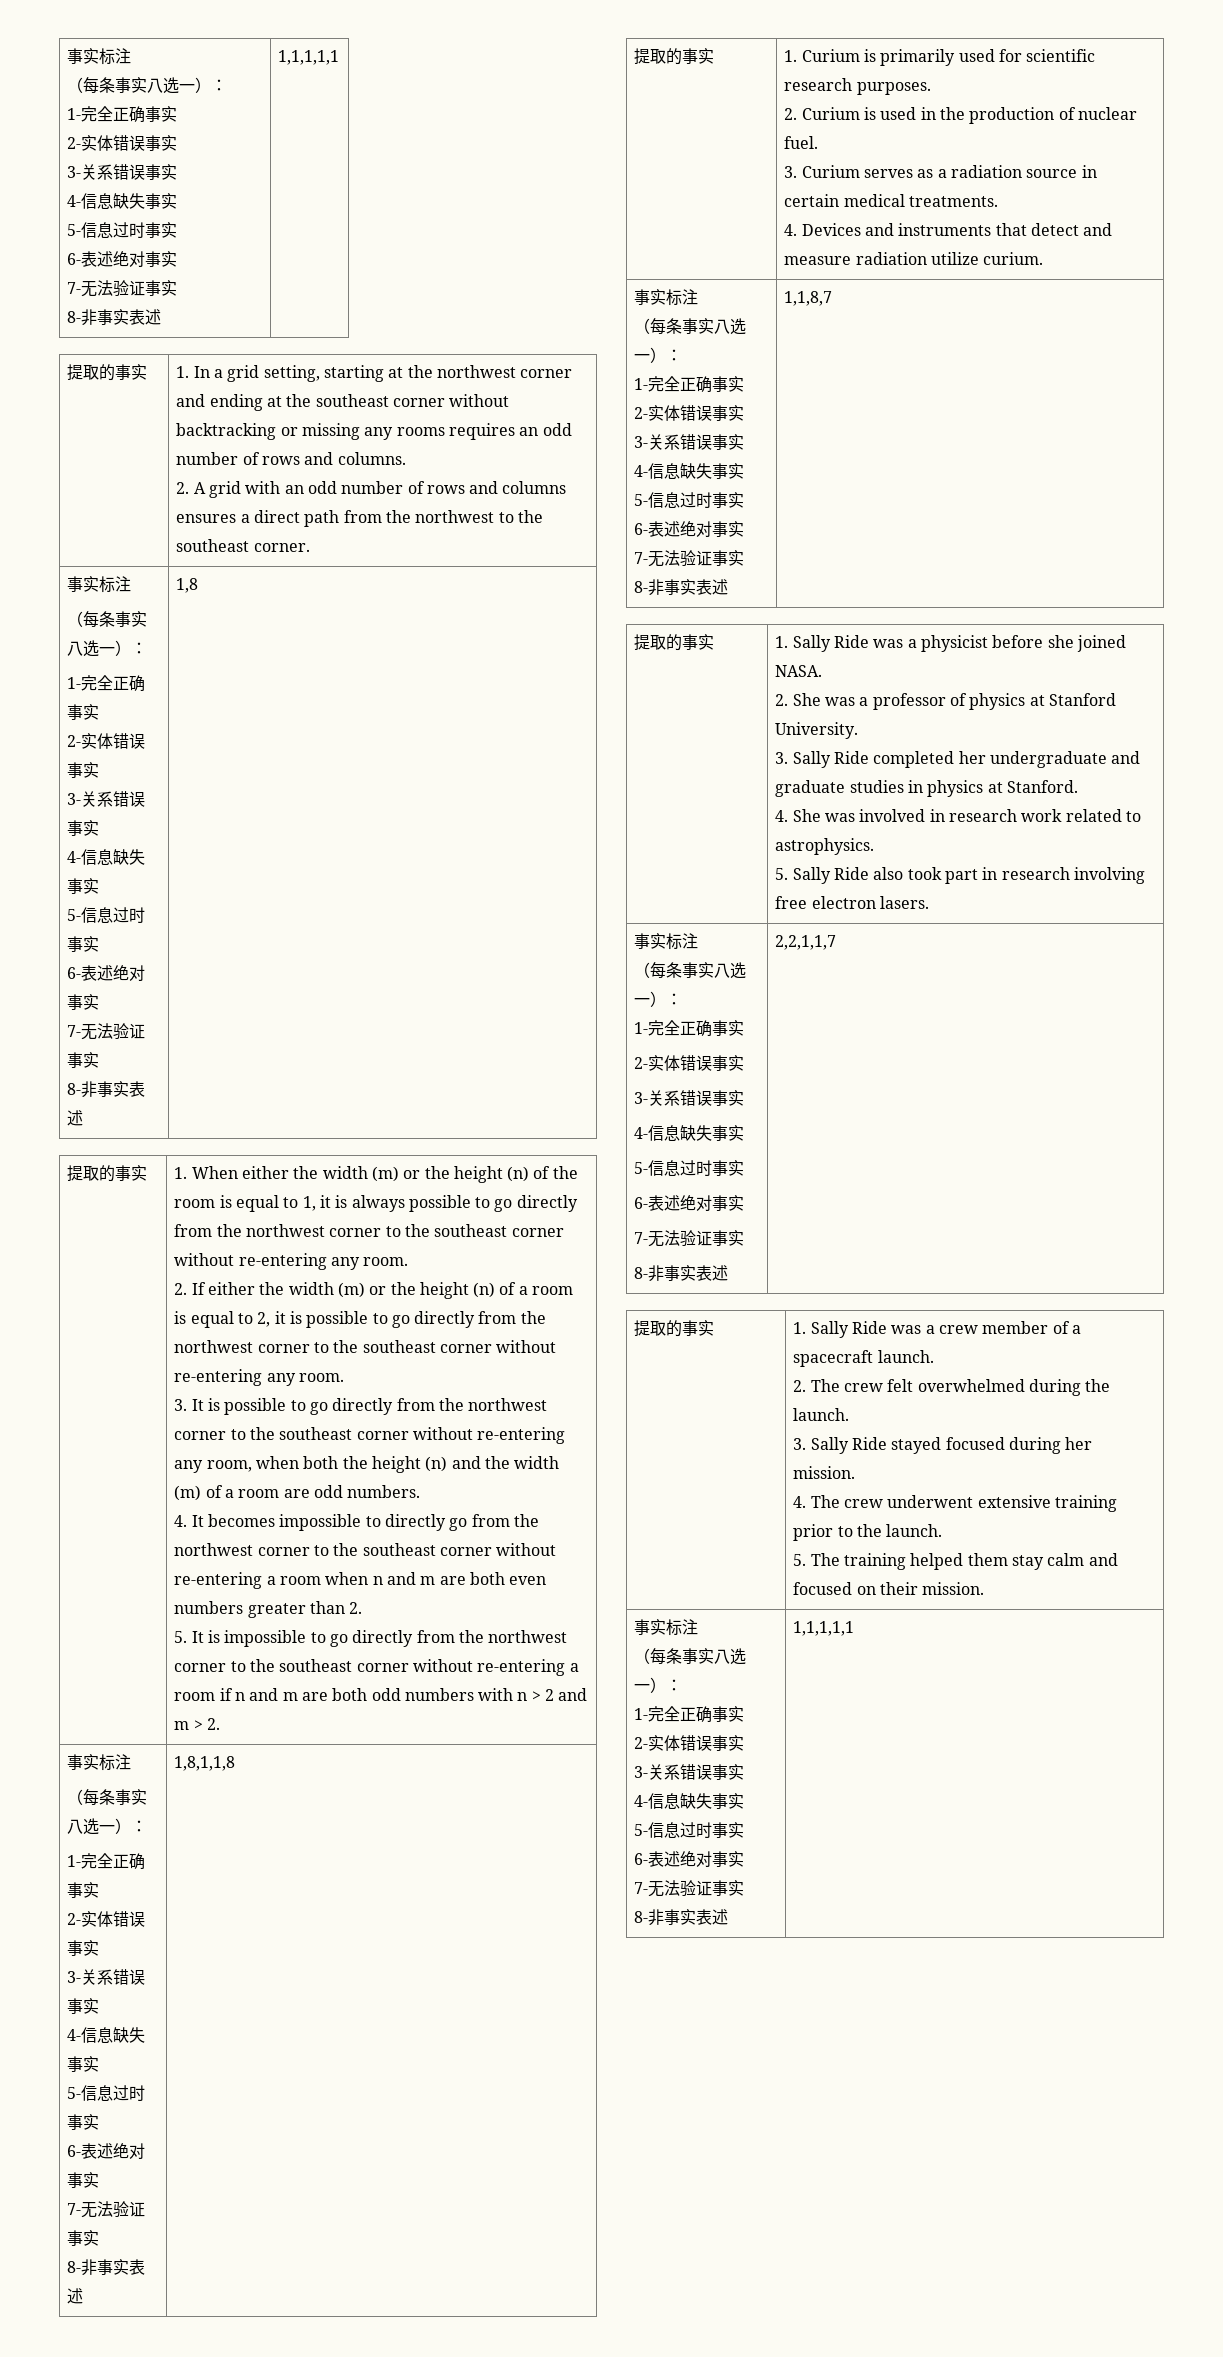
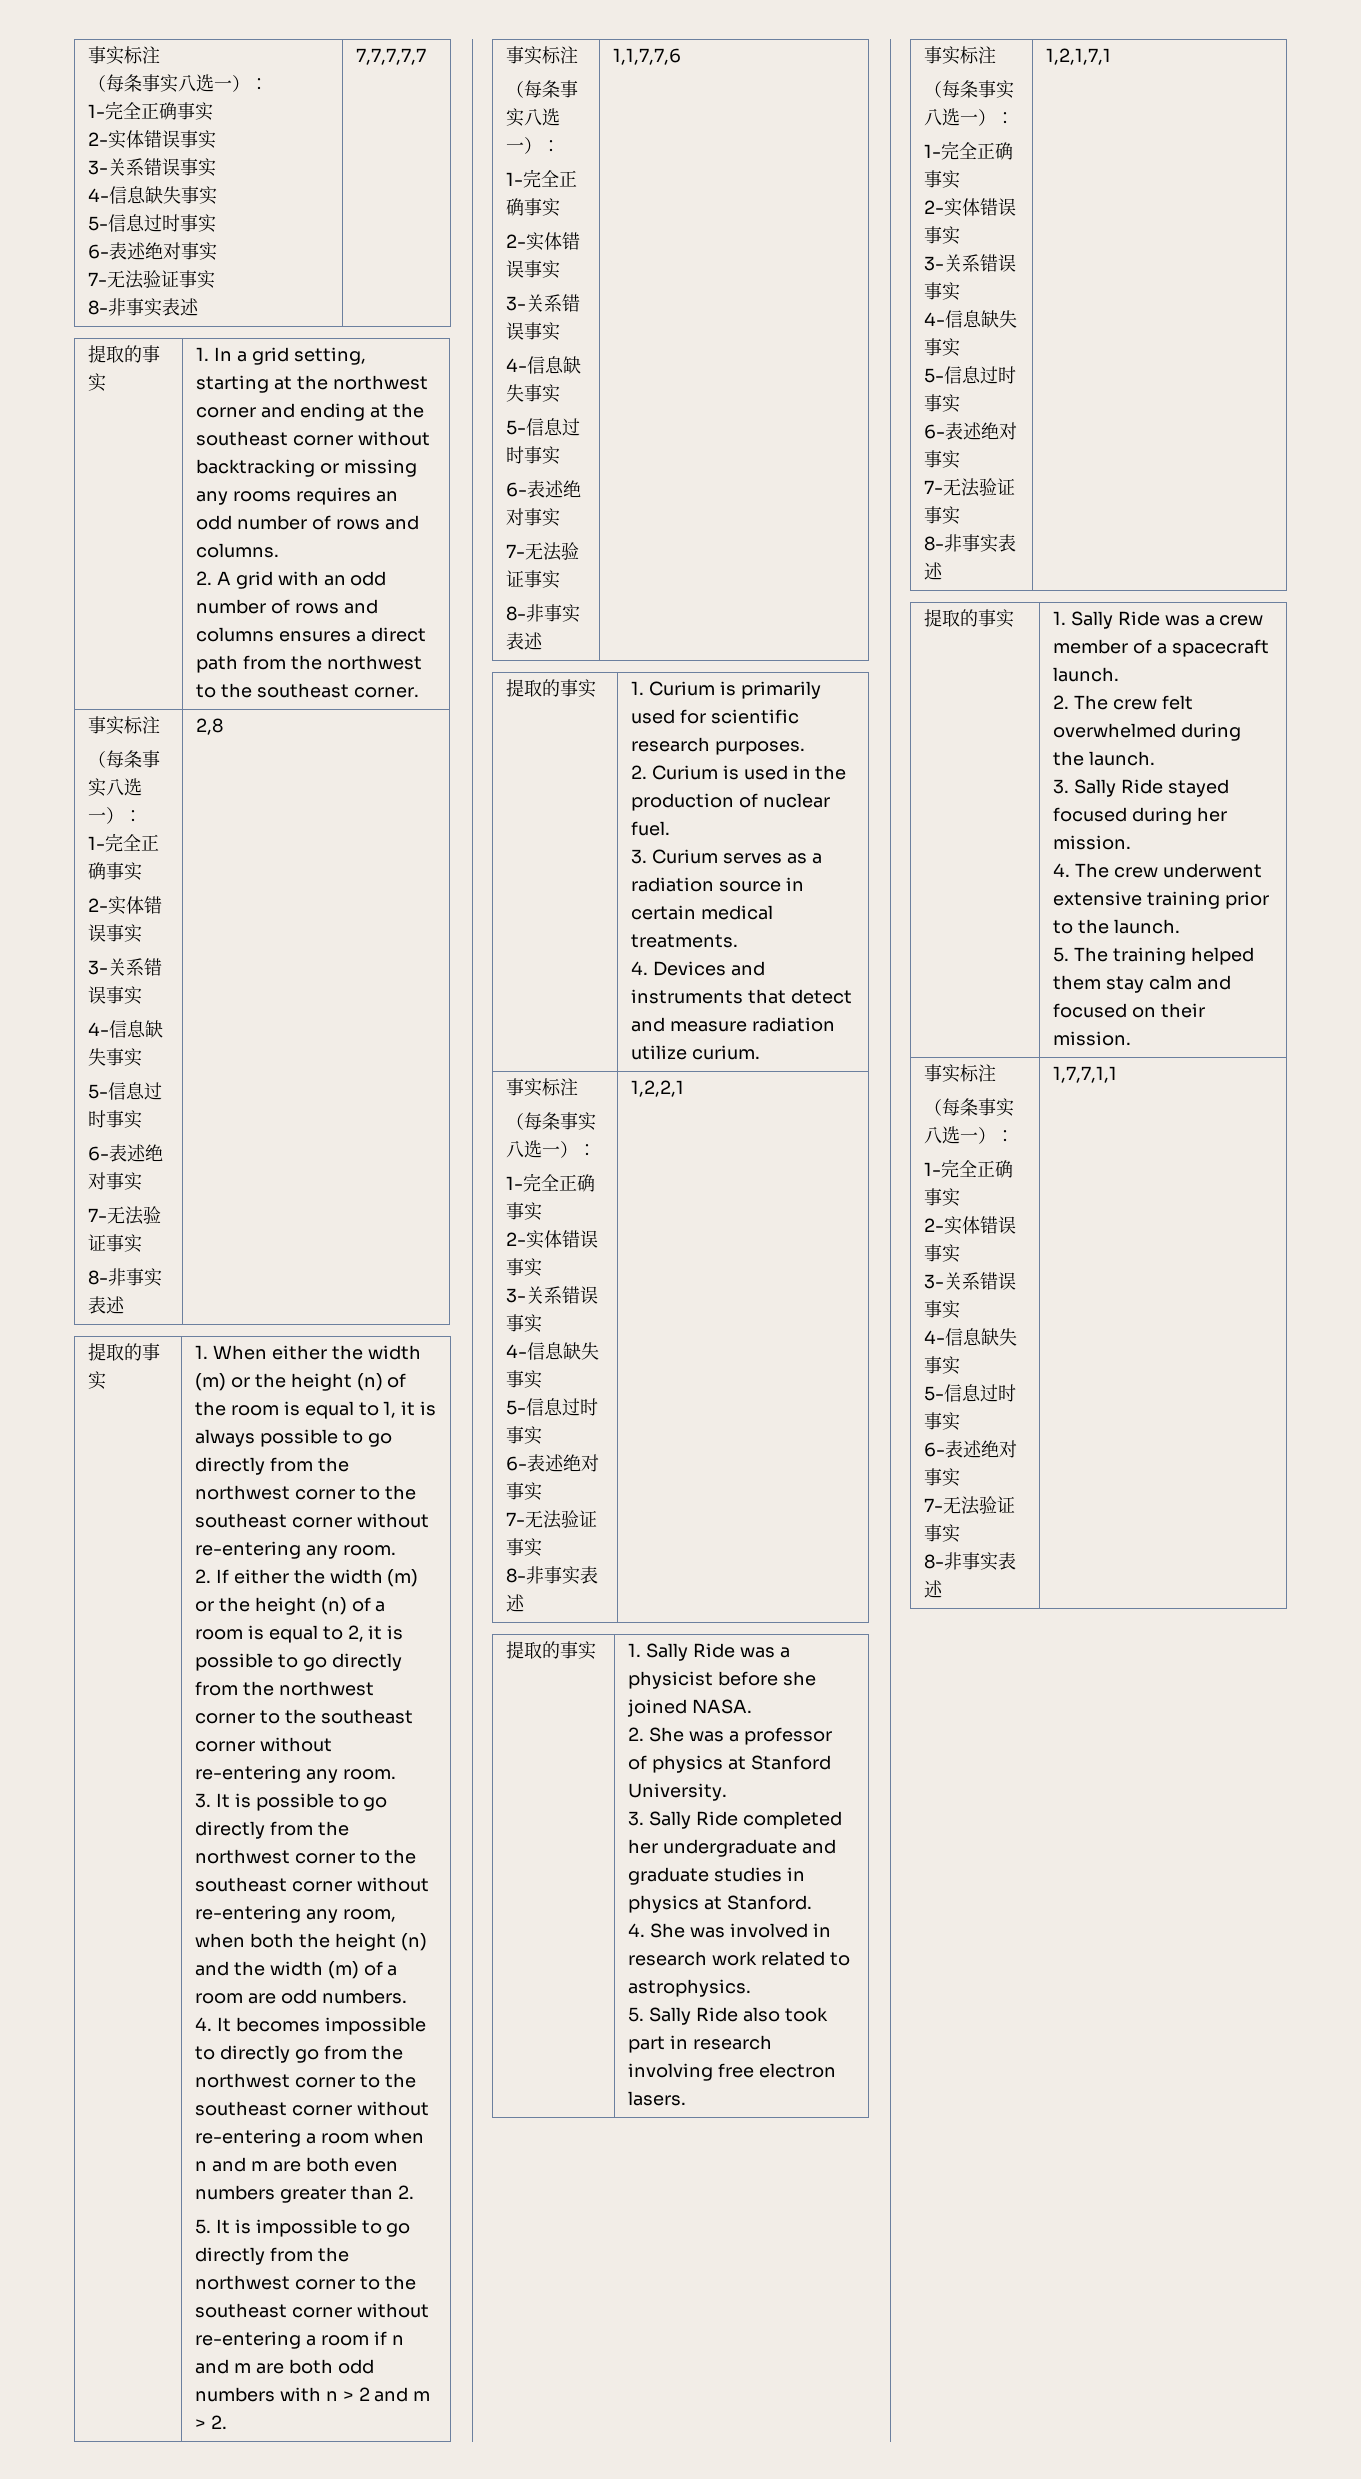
[278,50,340,65] 1,1,1,1,1 -> [356,48,427,65] 7,7,7,7,7
[176,578,199,593] 1,8 -> [196,718,224,735] 2,8
[174,1756,236,1771] 1,8,1,1,8 -> [613,48,682,65] 1,1,7,7,6
[784,291,833,306] 1,1,8,7 -> [631,1080,685,1097] 1,2,2,1
[775,935,837,950] 2,2,1,1,7 -> [1046,48,1112,65] 1,2,1,7,1
[793,1621,855,1636] 1,1,1,1,1 -> [1053,1066,1118,1083] 1,7,7,1,1

